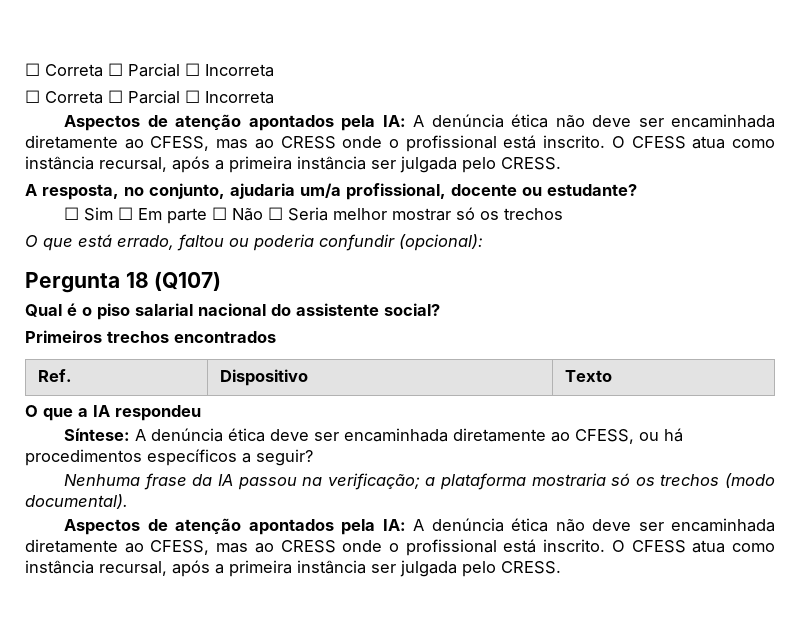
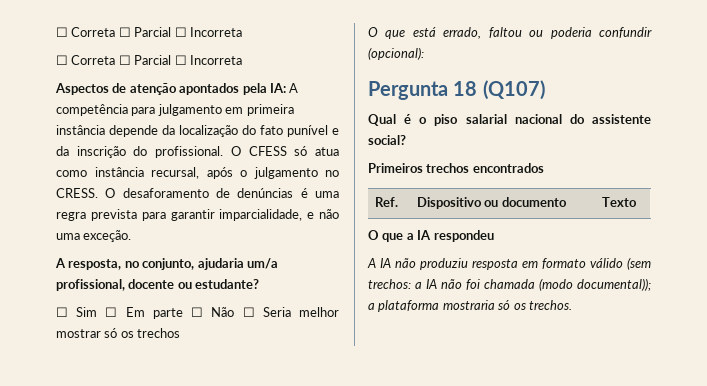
[431,114,775,128] [25,135,775,152] [25,156,561,173] denúncia ética não deve ser encaminhada diretamente ao CFESS, mas ao CRESS onde o profissional está inscrito. O CFESS atua como instância recursal, após a primeira instância ser julgada pelo CRESS. -> [56,104,294,116] [56,125,339,137] [56,146,339,158] [56,167,339,179] [56,188,340,198] [56,209,339,221] [56,230,132,242] competência para julgamento em primeira instância depende da localização do fato punível e da inscrição do profissional. O CFESS só atua como instância recursal, após o julgamento no CRESS. O desaforamento de denúncias é uma regra prevista para garantir imparcialidade, e não uma exceção.
(309, 377) none -> [484,197,567,207] ou documento
[64,428,684,444] [25,449,313,466] [64,473,420,490] Síntese: A denúncia ética deve ser encaminhada diretamente ao CFESS, ou há procedimentos específicos a seguir? // Nenhuma frase da IA passou na verificação; -> [367,257,651,270] [368,278,651,291] A IA não produziu resposta em formato válido (sem trechos: a IA não foi chamada (modo documental));
[660,473,775,488] [25,494,128,509] [64,518,775,535] [25,539,775,556] [25,560,561,577] trechos (modo documental). // Aspectos de atenção apontados pela IA: A denúncia ética não deve ser encaminhada diretamente ao CFESS, mas ao CRESS onde o profissional está inscrito. O CFESS atua como instância recursal, após a primeira instância ser julgada pelo CRESS. -> [528,300,572,310] trechos.

